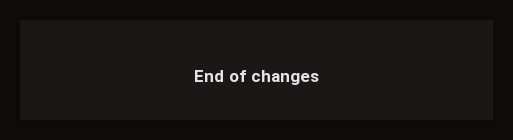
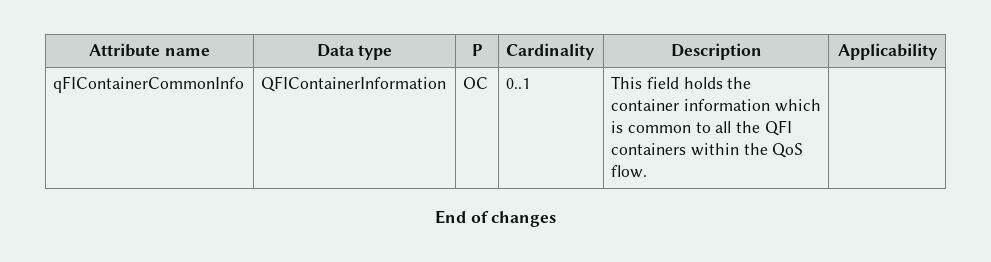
(193, 76) none -> [89,43,210,57] [316,44,393,60] [472,44,483,56] [506,43,596,60] [670,43,762,60] [837,43,938,60] [53,76,245,93] [261,76,447,92] [463,77,489,89] [506,78,531,89] [611,76,752,89] [611,99,821,112] [611,120,792,136] [611,143,804,158] [611,165,648,178] Attribute name | Data type | P | Cardinality | Description | Applicability // qFIContainerCommonInfo | QFIContainerInformation | OC | 0..1 | This field holds the container information which is common to all the QFI containers within the QoS flow. | //

